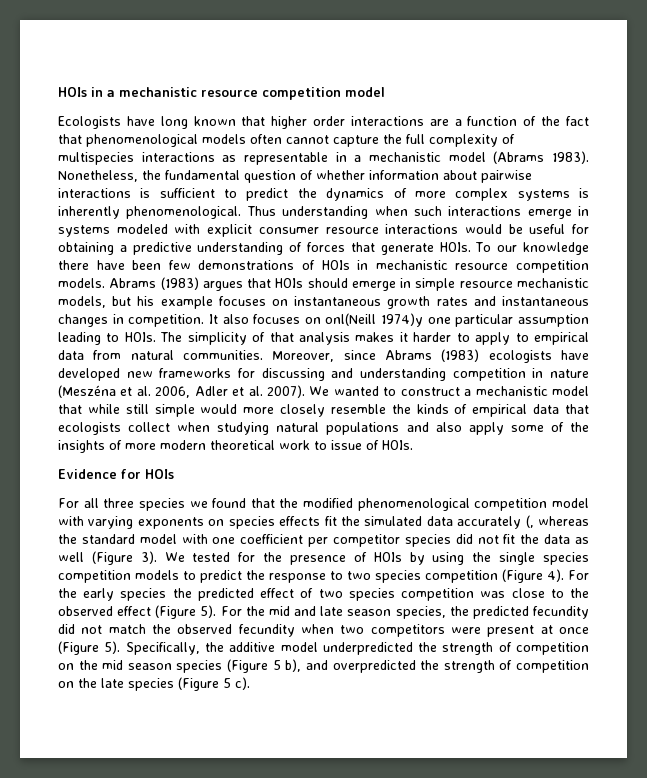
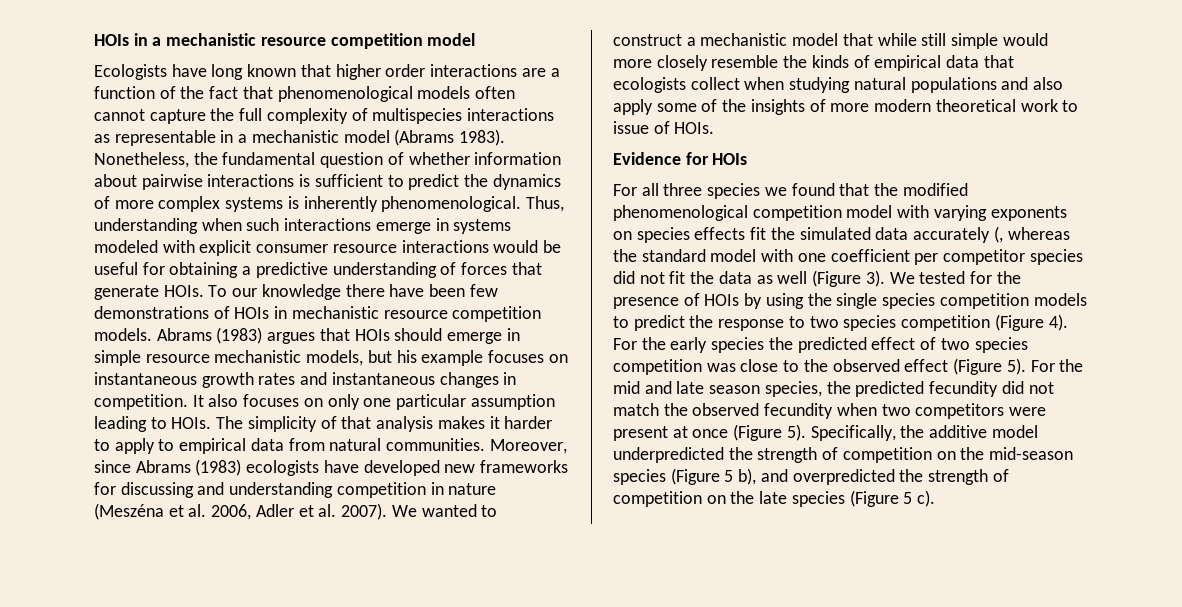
[246,206,276,216] Thus -> [526,196,565,212] Thus,
[325,313,424,327] onl(Neill 1974)y -> [327,394,360,410] only
[102,660,172,670] mid season -> [989,447,1074,460] mid-season

